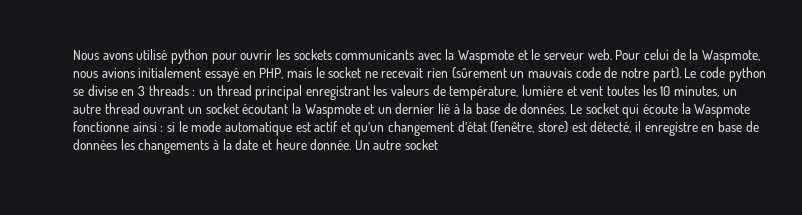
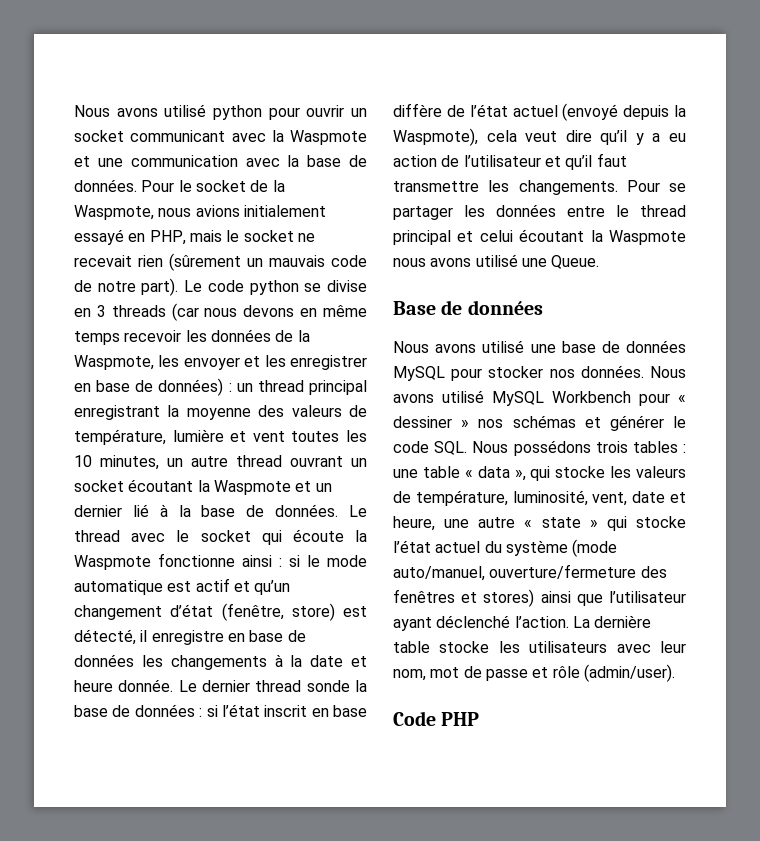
[275,49,415,60] les sockets communicants -> [350,108,367,117] [74,130,226,142] un socket communicant
[531,49,669,60] le serveur web. Pour celui -> [97,155,367,167] [74,179,246,192] une communication avec la base de données. Pour le socket
(189, 90) none -> [171,303,367,321] [74,329,310,345] [74,355,367,370] [74,378,224,396] (car nous devons en même temps recevoir les données de la Waspmote, les envoyer et les enregistrer en base de données)
[373,85,388,96] les -> [167,405,285,420] la moyenne des
(582, 109) none -> [74,530,190,542] thread avec le
[354,139,439,150] Un autre socket -> [178,680,367,692] [74,704,367,717] [393,103,686,121] [393,128,686,146] [393,153,627,170] [393,180,686,195] [393,204,686,220] [393,229,686,245] [393,254,600,269] [393,300,543,315] [393,340,686,353] [393,365,686,381] [393,390,686,406] [393,415,686,431] [393,440,686,456] [393,466,686,481] [393,490,686,506] [393,516,686,531] [393,539,618,557] [393,564,667,581] [393,589,686,607] [393,615,652,631] [393,641,686,653] [393,664,675,682] [393,711,480,726] Le dernier thread sonde la base de données : si l’état inscrit en base diffère de l’état actuel (envoyé depuis la Waspmote), cela veut dire qu’il y a eu action de l’utilisateur et qu’il faut transmettre les changements. Pour se partager les données entre le thread principal et celui écoutant la Waspmote nous avons utilisé une Queue. // Base de données // Nous avons utilisé une base de données MySQL pour stocker nos données. Nous avons utilisé MySQL Workbench pour « dessiner » nos schémas et générer le code SQL. Nous possédons trois tables : une table « data », qui stocke les valeurs de température, luminosité, vent, date et heure, une autre « state » qui stocke l’état actuel du système (mode auto/manuel, ouverture/fermeture des fenêtres et stores) ainsi que l’utilisateur ayant déclenché l’action. La dernière table stocke les utilisateurs avec leur nom, mot de passe et rôle (admin/user). // Code PHP

